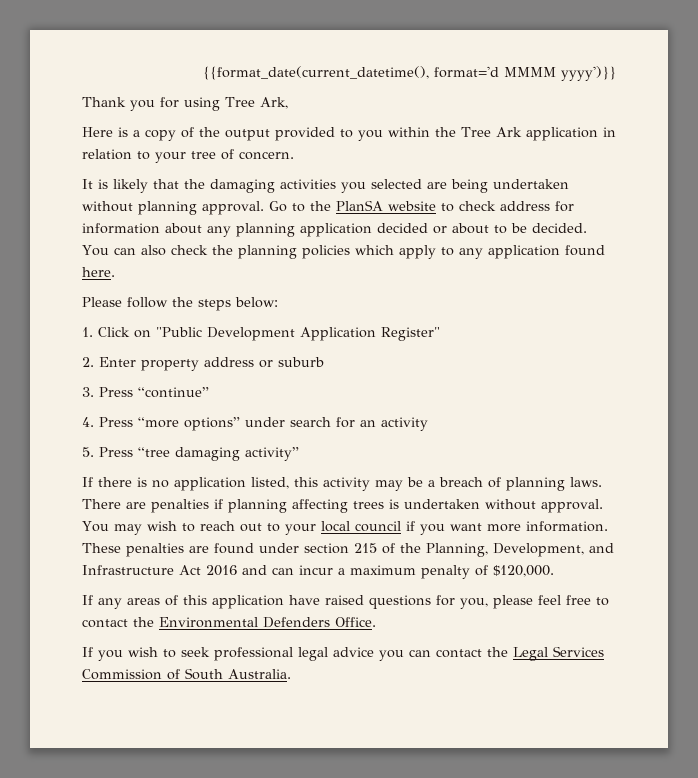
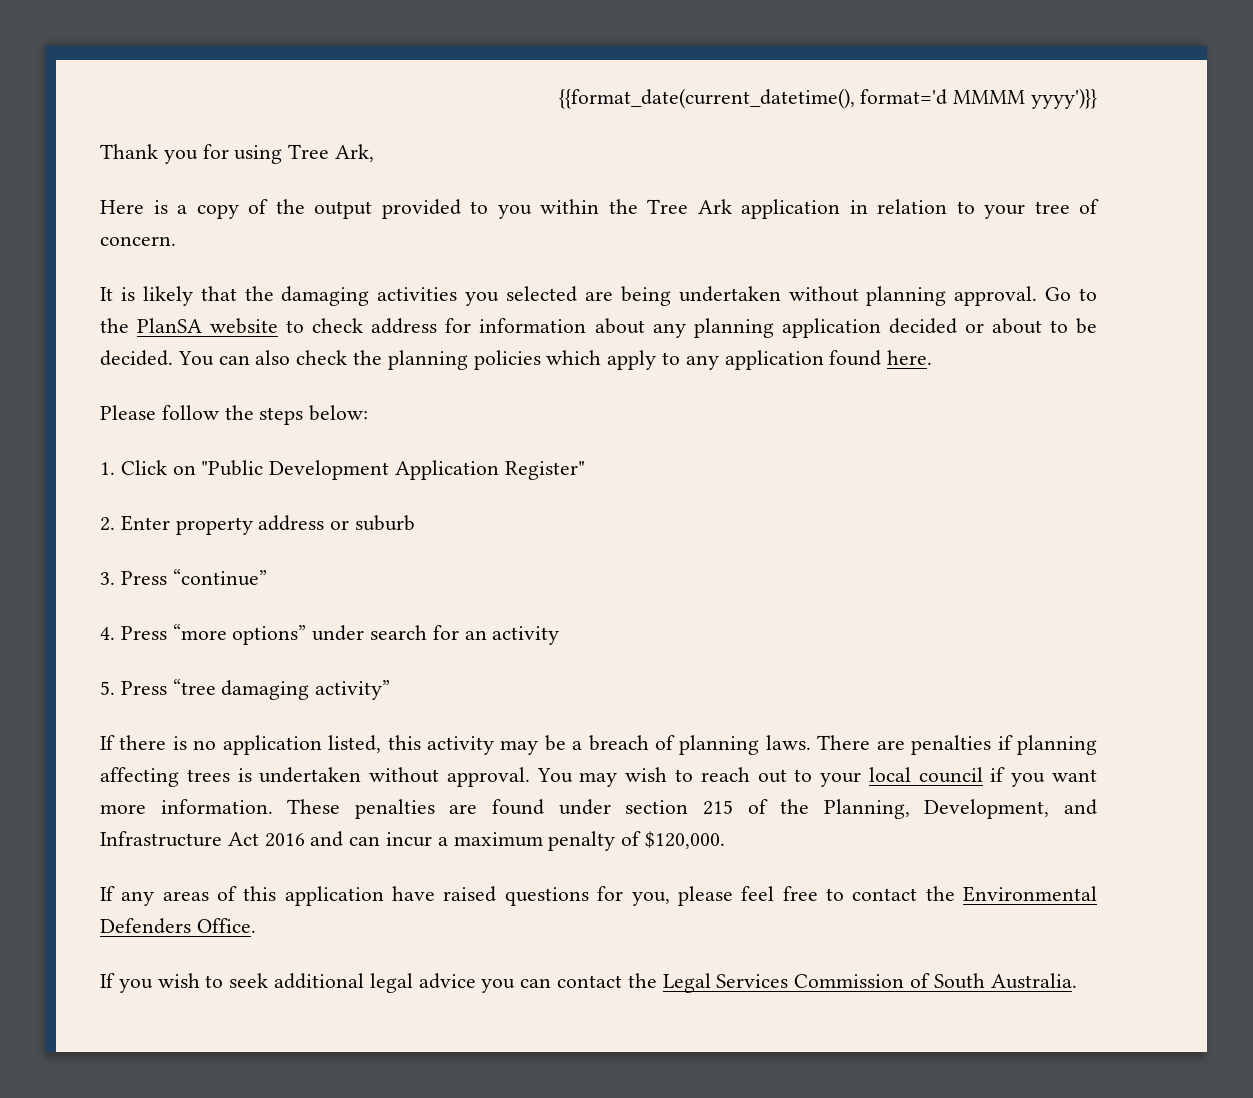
[214,647,293,661] professional -> [274,973,365,989] additional

